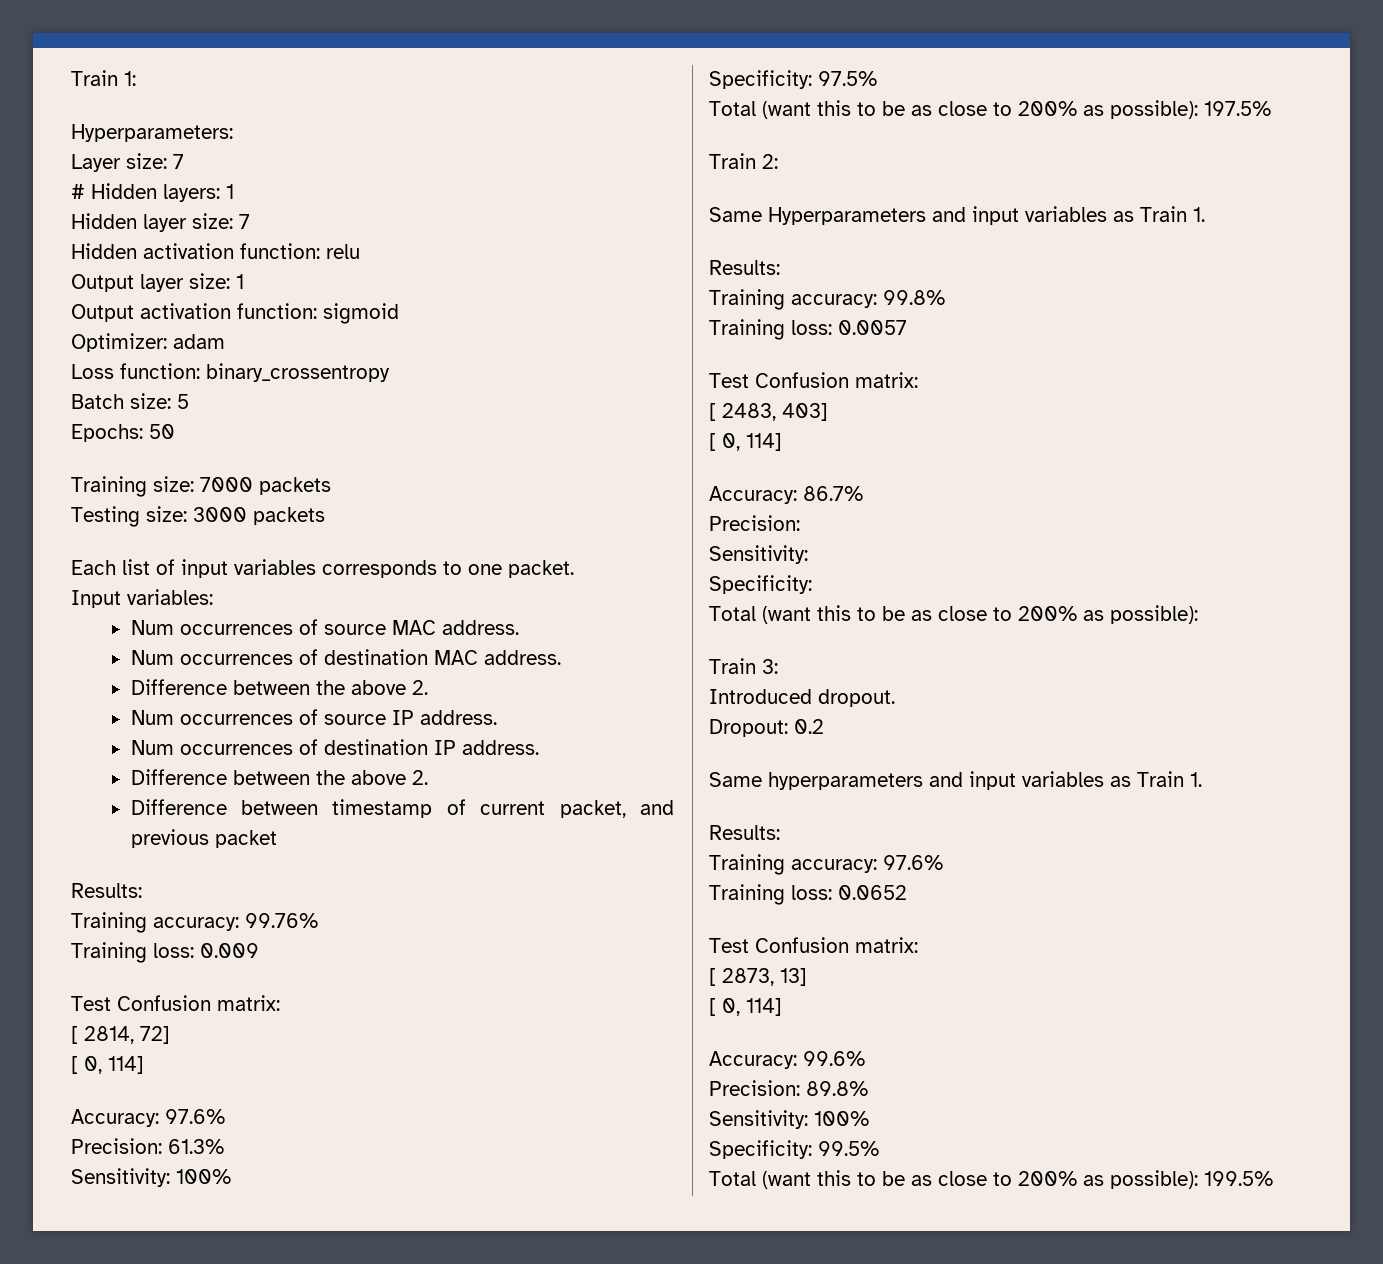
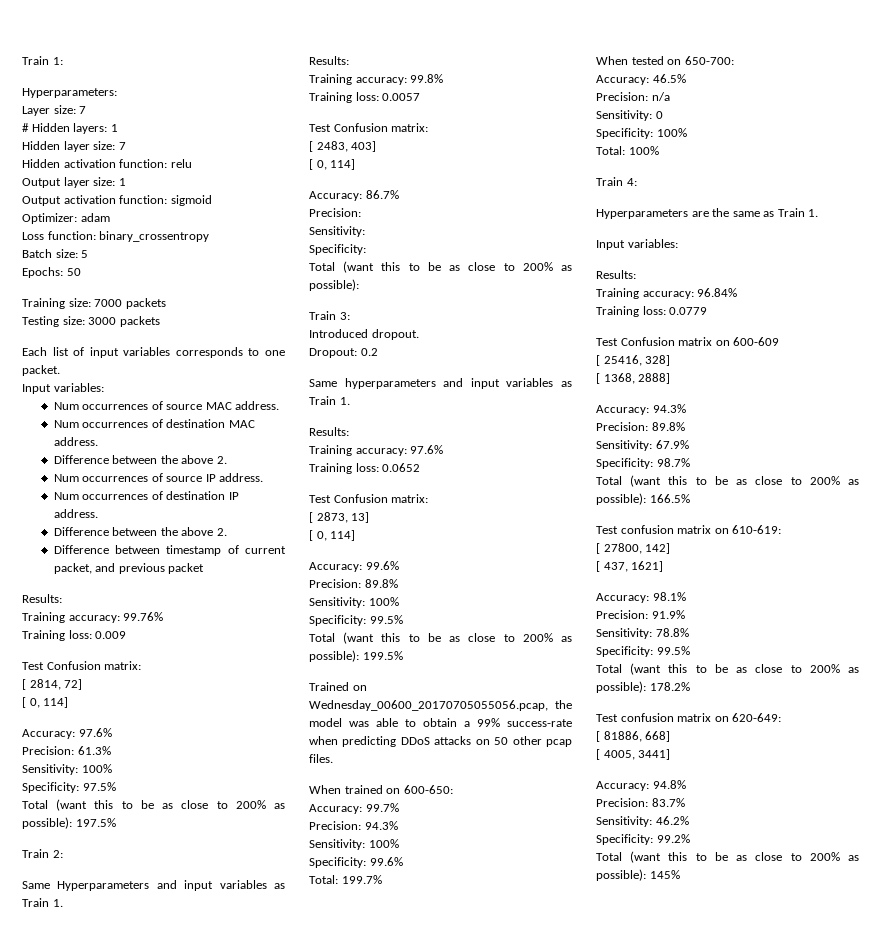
(1273, 1178) none -> [309,682,367,691] [309,700,572,711] [309,718,572,727] [309,736,572,747] [309,754,333,763] [309,785,453,794] [309,803,399,814] [309,821,398,830] [309,839,399,850] [309,857,403,868] [309,875,382,884] [596,56,734,65] [596,74,686,85] [596,92,670,101] [596,110,663,121] [596,128,687,139] [596,146,659,155] [596,177,637,186] [596,208,819,219] [596,239,678,250] [596,270,636,279] [596,288,738,299] [596,306,708,317] [596,337,780,346] [596,355,671,366] [596,373,671,384] [596,404,686,415] [596,422,685,431] [596,440,689,451] [596,458,690,469] [596,475,859,487] [596,493,690,505] [596,525,782,534] [596,543,671,554] [596,561,664,572] [596,592,686,603] [596,610,685,619] [596,628,689,639] [596,646,690,657] [596,663,859,675] [596,681,690,693] [596,713,782,722] [596,731,671,742] [596,749,671,760] [596,780,686,791] [596,798,685,807] [596,816,689,827] [596,834,690,845] [596,851,859,863] [596,869,680,881] // Trained on Wednesday_00600_20170705055056.pcap, the model was able to obtain a 99% success-rate when predicting DDoS attacks on 50 other pcap files. // When trained on 600-650: // Accuracy: 99.7% // Precision: 94.3% // Sensitivity: 100% // Specificity: 99.6% // Total: 199.7% // When tested on 650-700: // Accuracy: 46.5% // Precision: n/a // Sensitivity: 0 // Specificity: 100% // Total: 100% // Train 4: // Hyperparameters are the same as Train 1. // Input variables: // Results: // Training accuracy: 96.84% // Training loss: 0.0779 // Test Confusion matrix on 600-609 // [ 25416, 328] // [ 1368, 2888] // Accuracy: 94.3% // Precision: 89.8% // Sensitivity: 67.9% // Specificity: 98.7% // Total (want this to be as close to 200% as possible): 166.5% // Test confusion matrix on 610-619: // [ 27800, 142] // [ 437, 1621] // Accuracy: 98.1% // Precision: 91.9% // Sensitivity: 78.8% // Specificity: 99.5% // Total (want this to be as close to 200% as possible): 178.2% // Test confusion matrix on 620-649: // [ 81886, 668] // [ 4005, 3441] // Accuracy: 94.8% // Precision: 83.7% // Sensitivity: 46.2% // Specificity: 99.2% // Total (want this to be as close to 200% as possible): 145%

